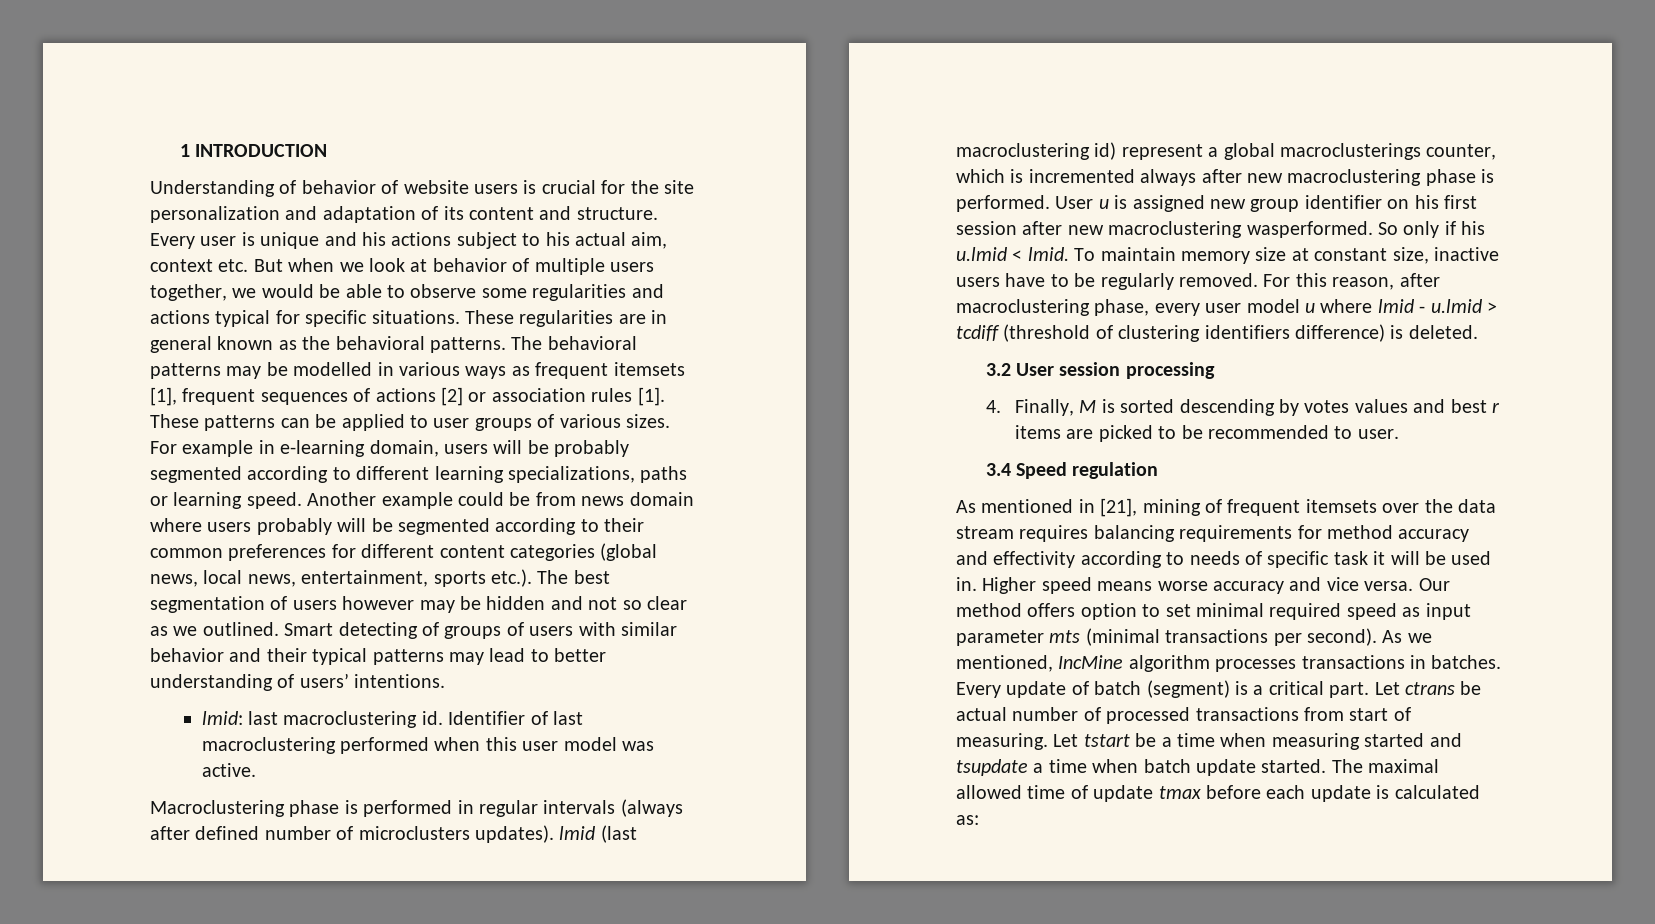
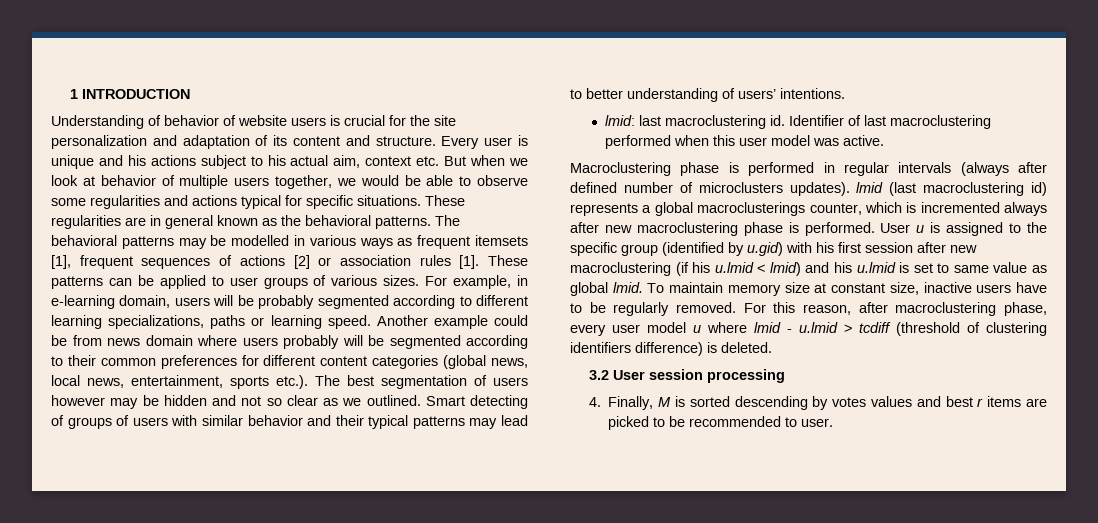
[182,440,254,457] example -> [453,275,512,289] example,
[1121,144,1203,160] represent -> [570,203,638,216] represents
[1210,195,1410,212] new group identifier on -> [1009,222,1047,233] [570,242,812,256] to the specific group (identified by u.gid) with
[1246,221,1486,238] [956,247,1023,261] wasperformed. So only if his u.lmid < -> [675,262,1047,276] [570,282,608,296] (if his u.lmid < lmid) and his u.lmid is set to same value as global
[985,462,1159,479] [956,498,1496,517] [956,525,1470,542] [956,551,1492,568] [956,577,1450,594] [956,603,1471,620] [956,628,1432,646] [956,655,1502,672] [956,680,1482,698] [956,707,1411,724] [956,733,1462,750] [956,759,1440,776] [956,785,1480,802] [956,815,979,825] // 3.4 Speed regulation // As mentioned in [21], mining of frequent itemsets over the data stream requires balancing requirements for method accuracy and effectivity according to needs of specific task it will be used in. Higher speed means worse accuracy and vice versa. Our method offers option to set minimal required speed as input parameter mts (minimal transactions per second). As we mentioned, IncMine algorithm processes transactions in batches. Every update of batch (segment) is a critical part. Let ctrans be actual number of processed transactions from start of measuring. Let tstart be a time when measuring started and tsupdate a time when batch update started. The maximal allowed time of update tmax before each update is calculated as: -> (834, 422) none

